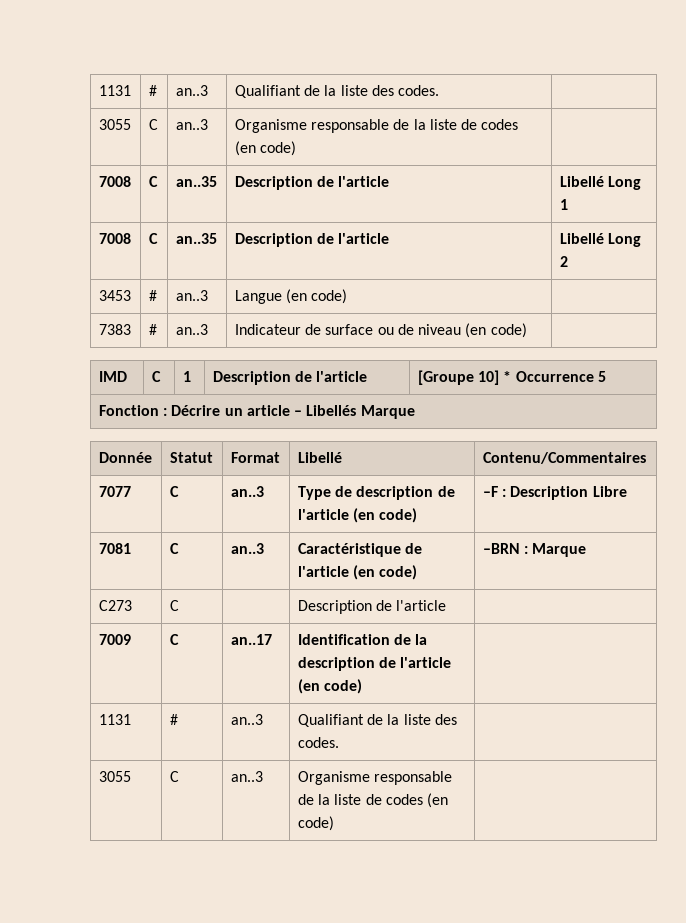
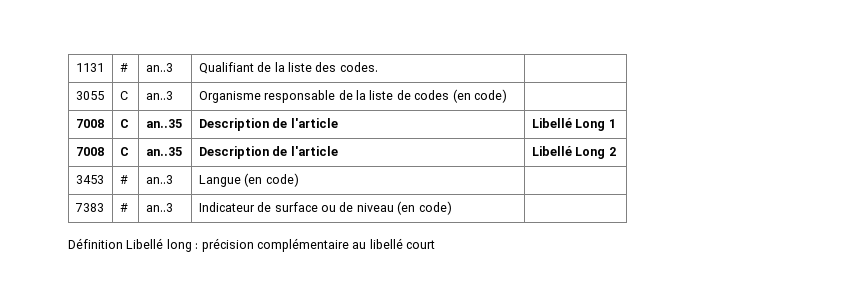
[98,371,127,382] [151,371,161,382] [182,371,191,382] [212,371,368,385] [417,370,606,385] [98,405,415,419] [98,452,152,463] [169,452,213,463] [230,452,280,463] [297,452,342,463] [482,452,646,464] [98,486,131,497] [169,486,179,497] [230,486,264,497] [297,486,455,500] [297,508,418,523] [482,486,627,500] [98,543,131,554] [169,543,179,554] [230,543,264,554] [297,543,422,557] [297,565,418,580] [482,543,587,557] [98,600,132,611] [169,600,179,611] [297,600,447,614] [98,634,131,645] [169,634,179,645] [230,634,272,645] [297,634,428,645] [297,657,452,671] [297,679,362,694] [98,714,131,725] [169,714,178,725] [230,714,263,725] [297,714,457,727] [297,737,339,748] [98,771,131,782] [169,771,179,782] [230,771,263,782] [297,771,452,785] [297,793,449,808] [297,816,334,831] // IMD | C | 1 | Description de l'article | [Groupe 10] * Occurrence 5 // Fonction : Décrire un article – Libellés Marque // Donnée | Statut | Format | Libellé | Contenu/Commentaires // 7077 | C | an..3 | Type de description de l'article (en code) | –F : Description Libre // 7081 | C | an..3 | Caractéristique de l'article (en code) | –BRN : Marque // C273 | C | | Description de l'article | // 7009 | C | an..17 | Identification de la description de l'article (en code) | // 1131 | # | an..3 | Qualifiant de la liste des codes. | // 3055 | C | an..3 | Organisme responsable de la liste de codes (en code) | -> [68,238,435,252] // Définition Libellé long : précision complémentaire au libellé court

